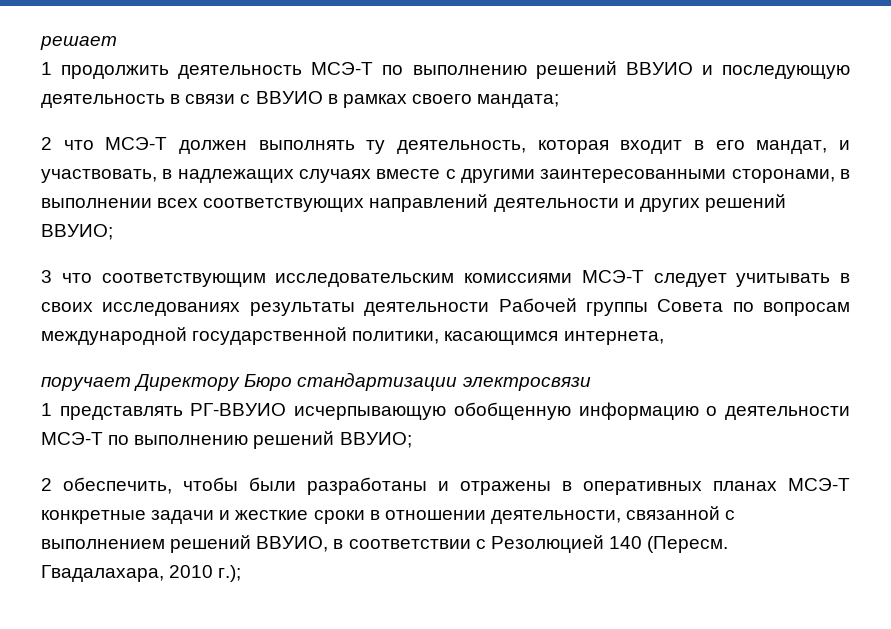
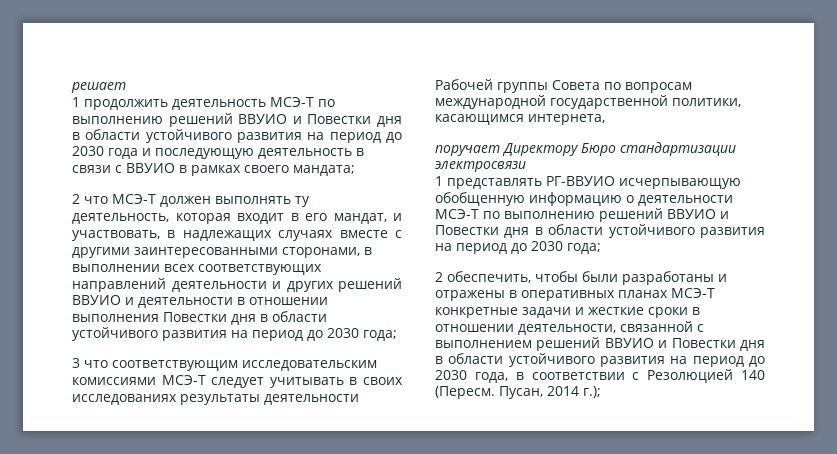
(713, 70) none -> [307,114,402,127] [72,129,402,143] [72,146,151,159] Повестки дня в области устойчивого развития на период до 2030 года и
[41,224,113,240] ВВУИО; -> [72,295,328,308] [72,311,327,325] [72,327,397,341] ВВУИО и деятельности в отношении выполнения Повестки дня в области устойчивого развития на период до 2030 года;
[339,432,412,448] ВВУИО; -> [667,209,729,219] [435,224,765,238] [435,241,601,254] ВВУИО и Повестки дня в области устойчивого развития на период до 2030 года;
[256,536,329,552] ВВУИО, -> [604,338,765,351] [435,353,765,367] [435,370,508,383] ВВУИО и Повестки дня в области устойчивого развития на период до 2030 года,
[41,565,214,582] Гвадалахара, 2010 -> [499,386,579,399] Пусан, 2014

